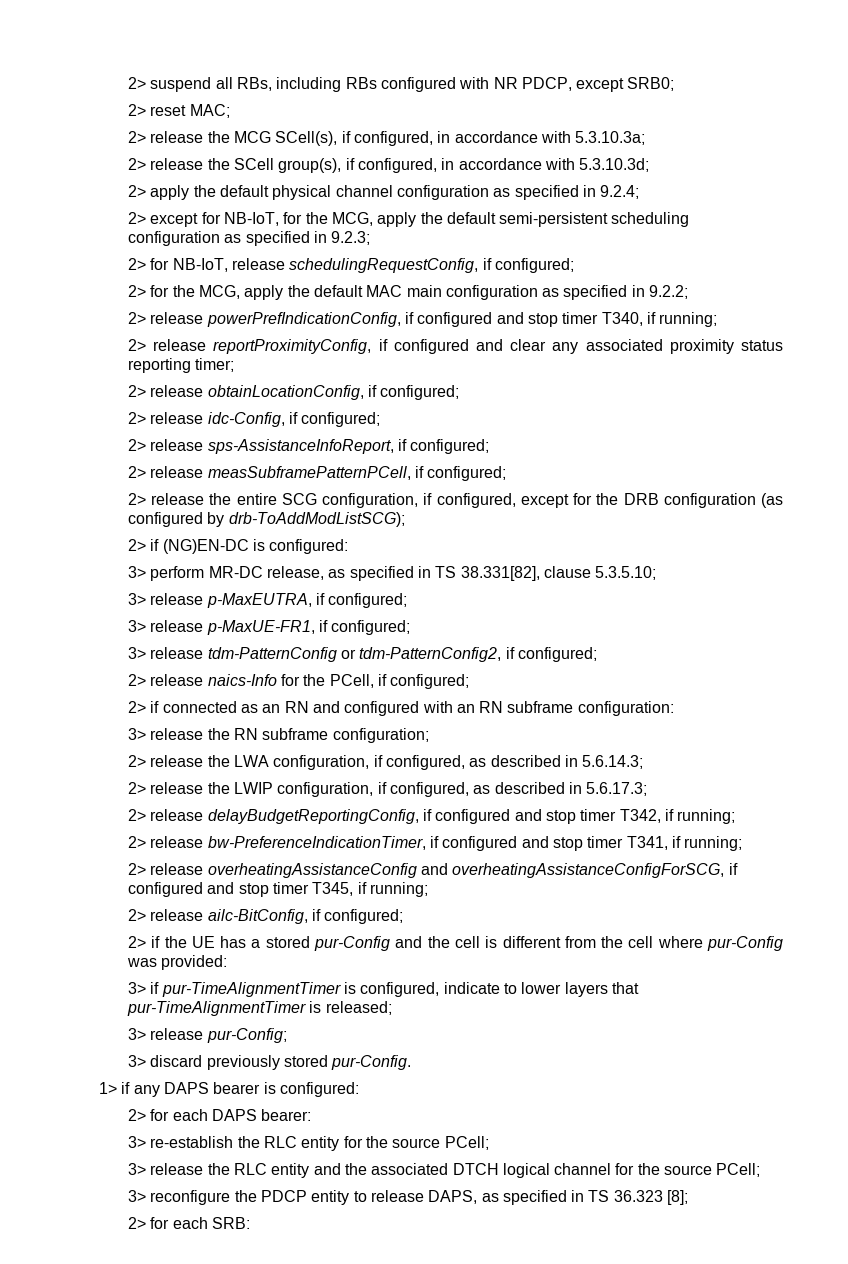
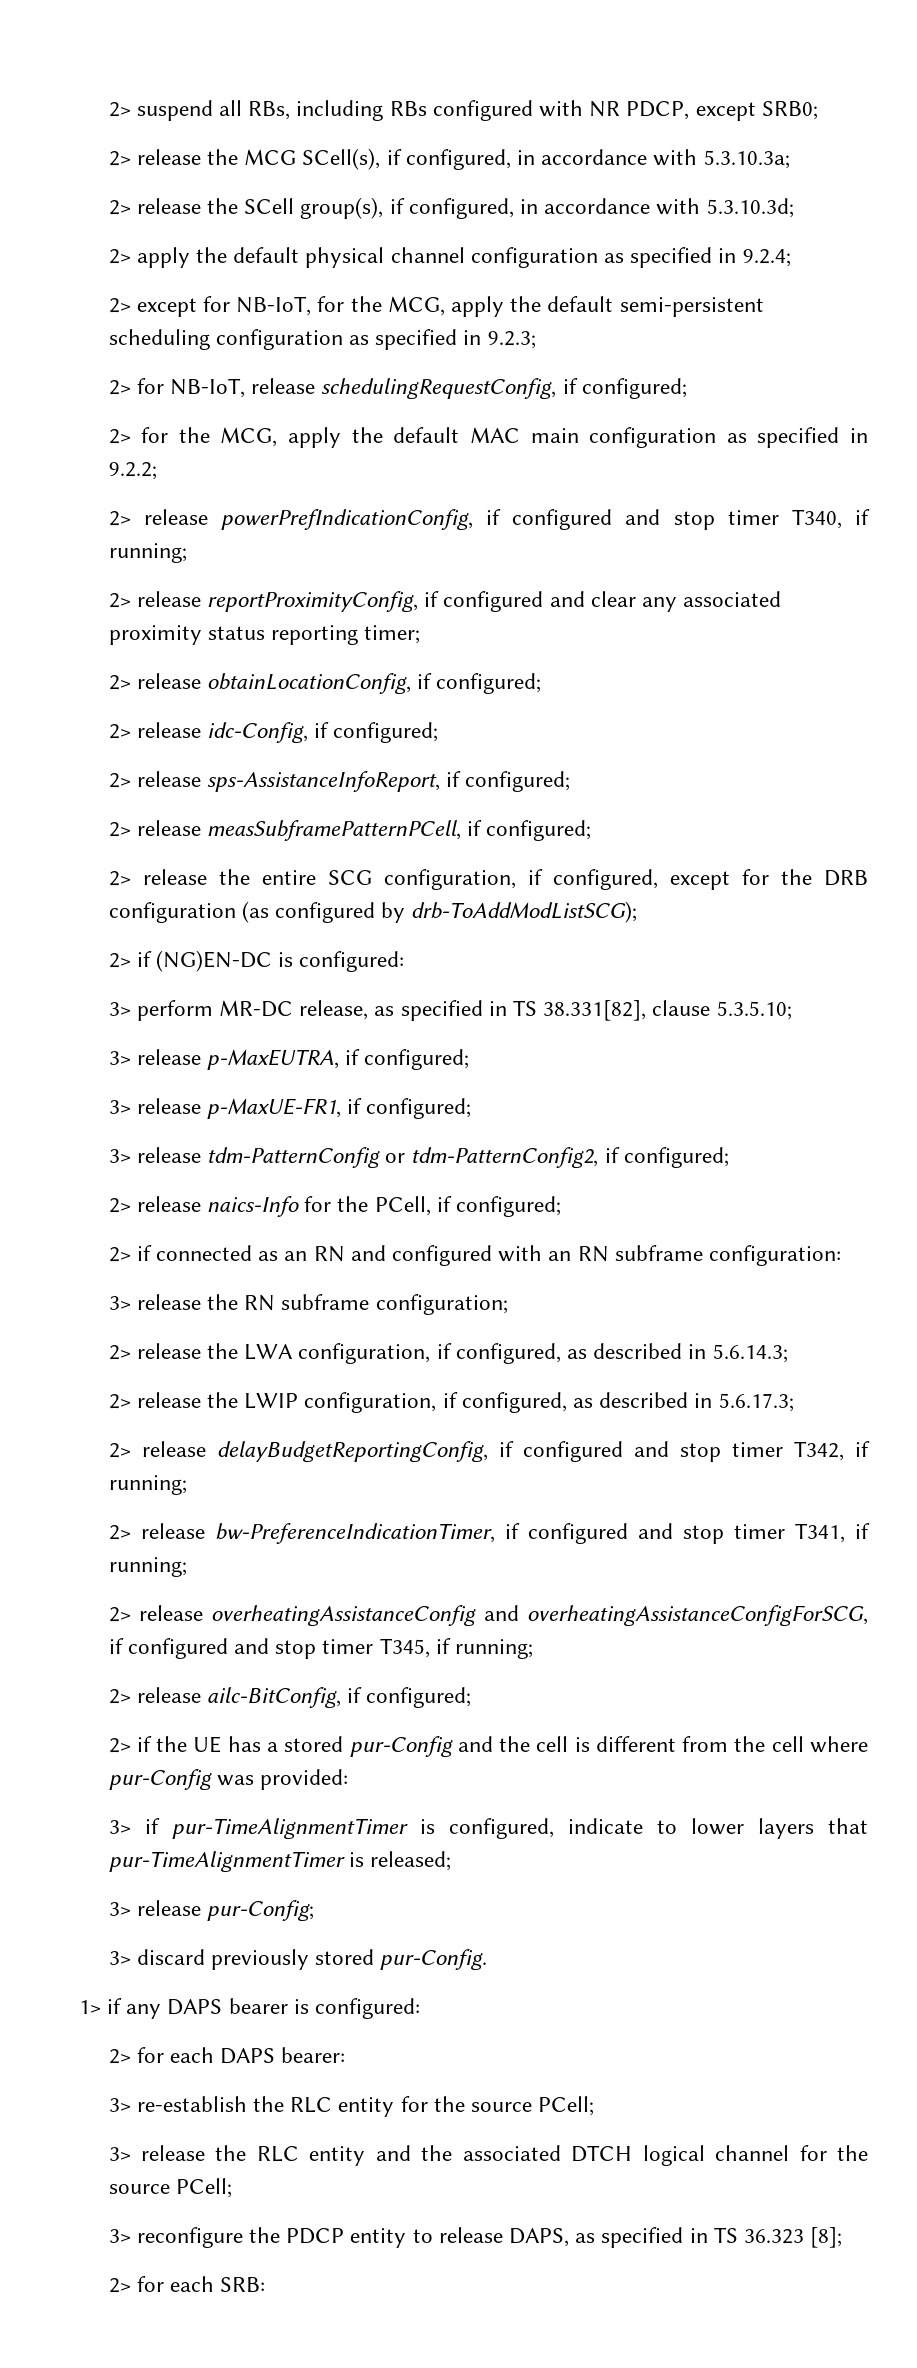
[127,104,230,118] // 2> reset MAC; -> (818, 110) none

